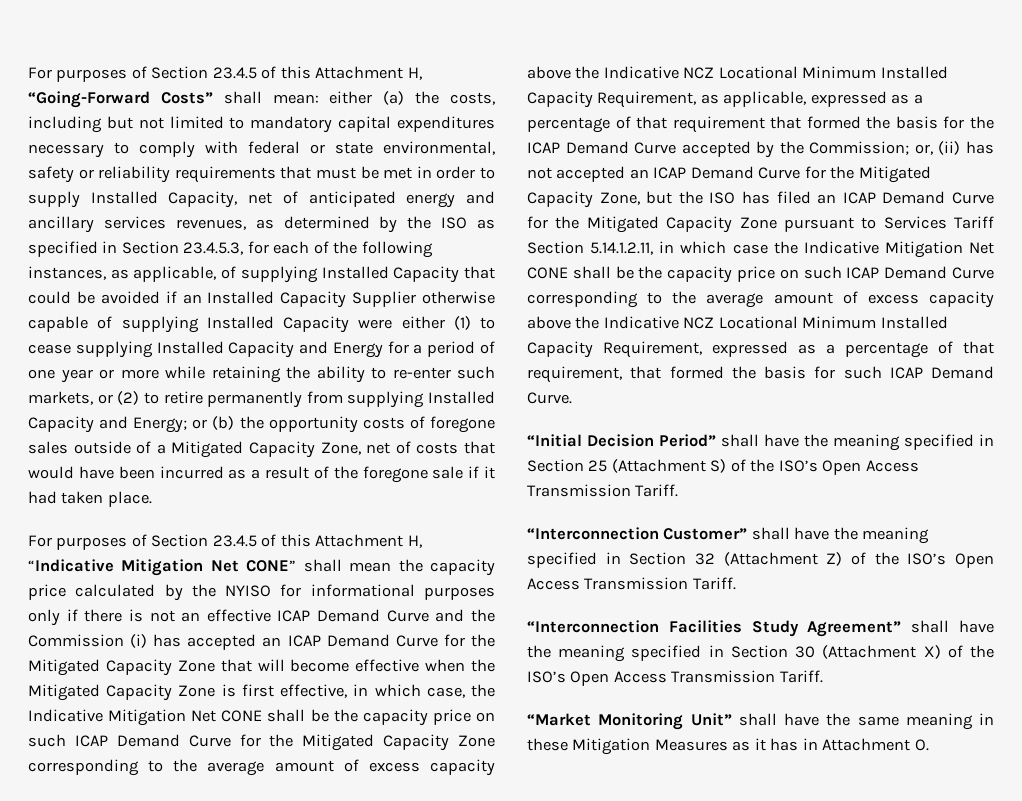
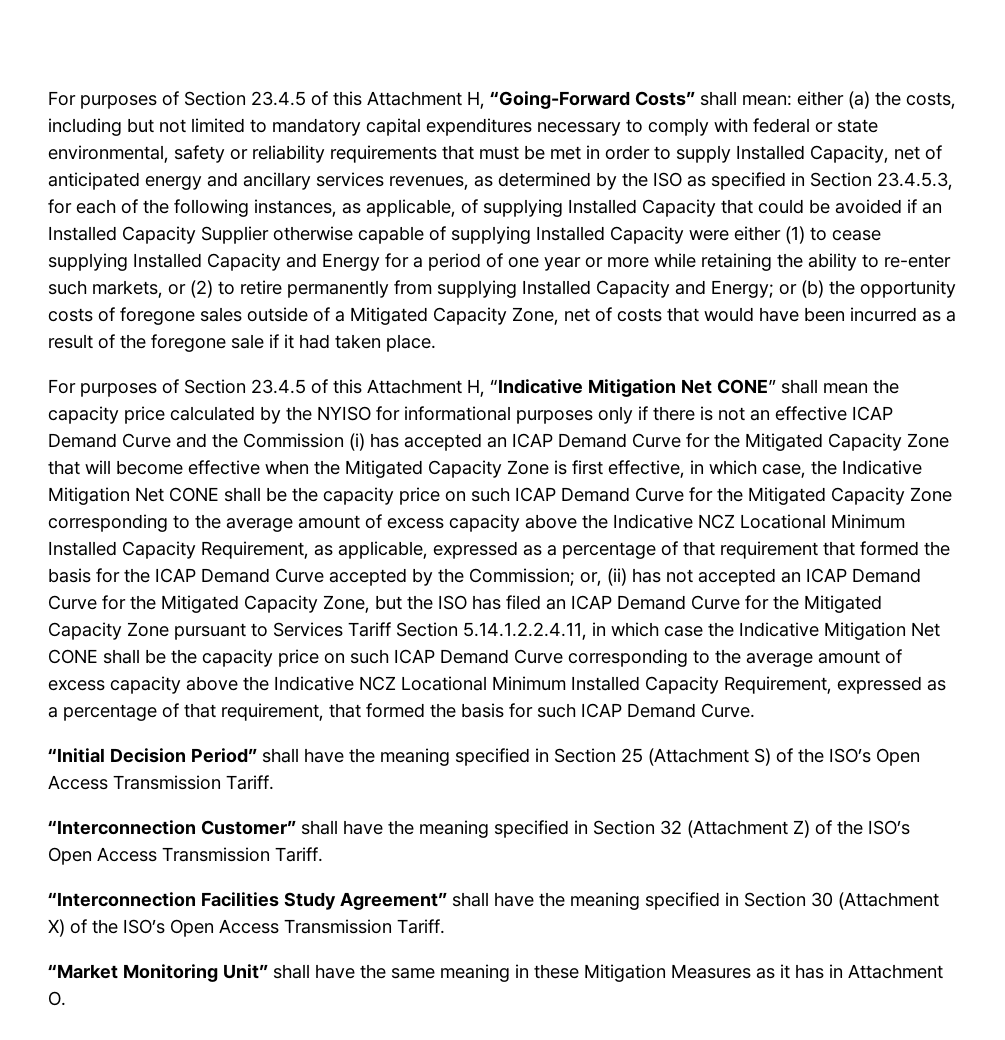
[590,242,654,255] 5.14.1.2.11, -> [463,622,587,640] 5.14.1.2.2.4.11,

